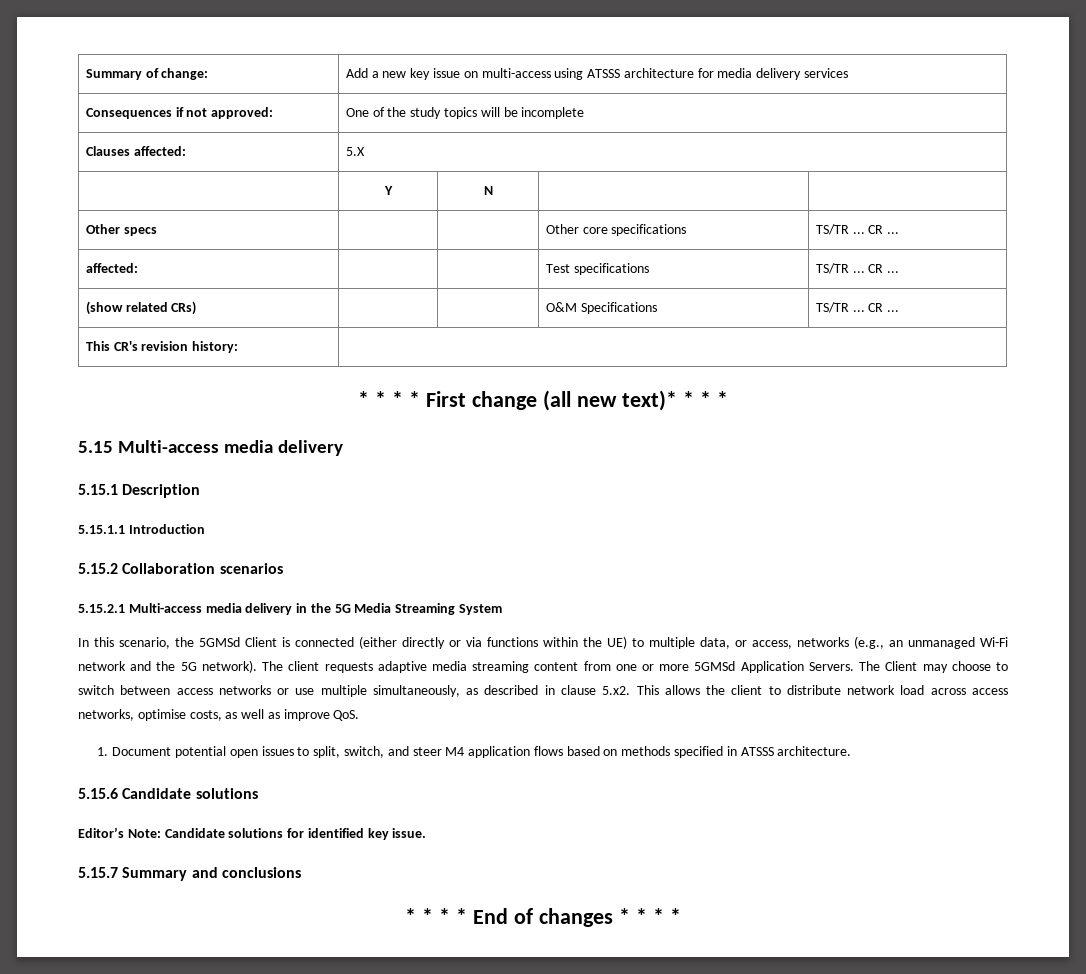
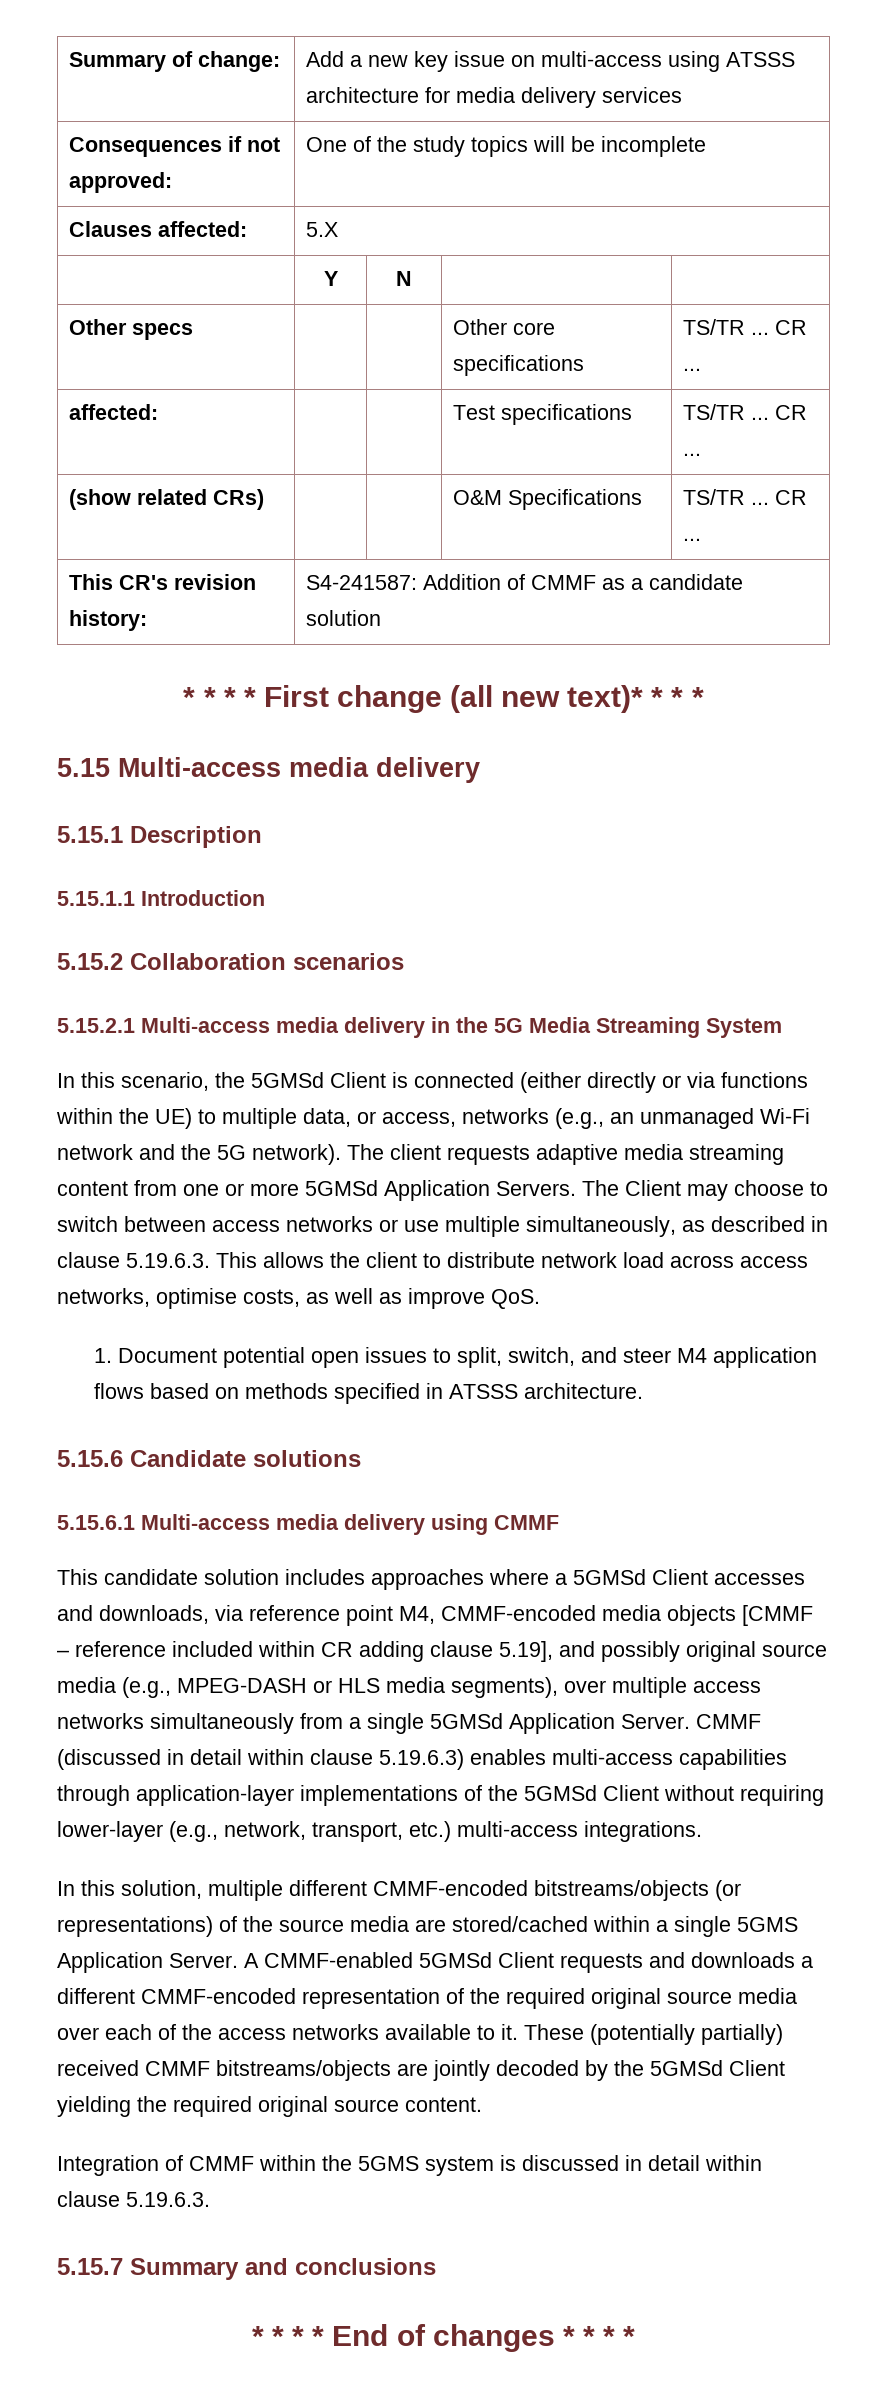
(239, 347) none -> [305,574,743,590] [305,610,381,626] S4-241587: Addition of CMMF as a candidate solution
[602,686,631,695] 5.x2. -> [126,1253,210,1268] 5.19.6.3.
[78,827,427,840] Editor’s Note: Candidate solutions for identified key issue. -> [57,1514,559,1535] [57,1569,805,1590] [57,1605,813,1626] [57,1641,827,1662] [57,1677,761,1698] [57,1713,761,1734] [57,1749,787,1770] [57,1785,824,1806] [57,1821,702,1842] [57,1880,741,1901] [57,1916,798,1937] [57,1952,813,1973] [57,1988,797,2009] [57,2024,783,2045] [57,2060,785,2081] [57,2096,482,2117] [57,2155,762,2176] [57,2191,210,2207] 5.15.6.1 Multi-access media delivery using CMMF // This candidate solution includes approaches where a 5GMSd Client accesses and downloads, via reference point M4, CMMF-encoded media objects [CMMF – reference included within CR adding clause 5.19], and possibly original source media (e.g., MPEG-DASH or HLS media segments), over multiple access networks simultaneously from a single 5GMSd Application Server. CMMF (discussed in detail within clause 5.19.6.3) enables multi-access capabilities through application-layer implementations of the 5GMSd Client without requiring lower-layer (e.g., network, transport, etc.) multi-access integrations. // In this solution, multiple different CMMF-encoded bitstreams/objects (or representations) of the source media are stored/cached within a single 5GMS Application Server. A CMMF-enabled 5GMSd Client requests and downloads a different CMMF-encoded representation of the required original source media over each of the access networks available to it. These (potentially partially) received CMMF bitstreams/objects are jointly decoded by the 5GMSd Client yielding the required original source content. // Integration of CMMF within the 5GMS system is discussed in detail within clause 5.19.6.3.

